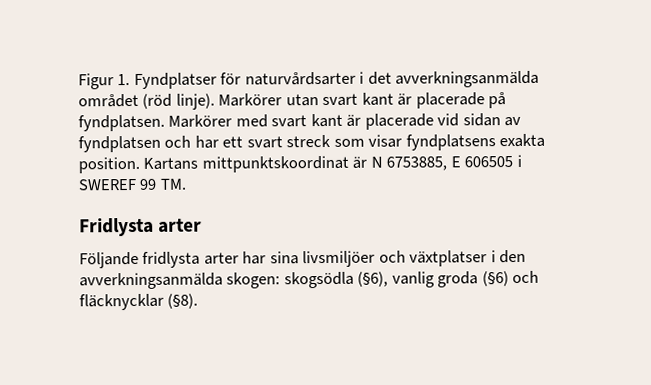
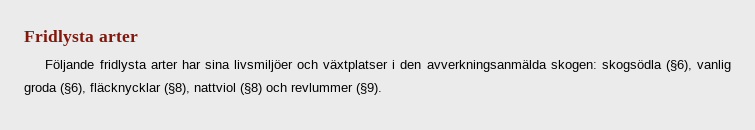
[78,70,540,90] [78,92,507,110] [78,113,522,132] [78,133,546,153] [78,154,522,174] [78,178,186,191] Figur 1. Fyndplatser för naturvårdsarter i det avverkningsanmälda området (röd linje). Markörer utan svart kant är placerade på fyndplatsen. Markörer med svart kant är placerade vid sidan av fyndplatsen och har ett svart streck som visar fyndplatsens exakta position. Kartans mittpunktskoordinat är N 6753885, E 606505 i SWEREF 99 TM. // -> (24, 38) none
[481,270,540,287] [79,293,199,311] (§6) och fläcknycklar (§8). -> [60,83,382,95] (§6), fläcknycklar (§8), nattviol (§8) och revlummer (§9).

